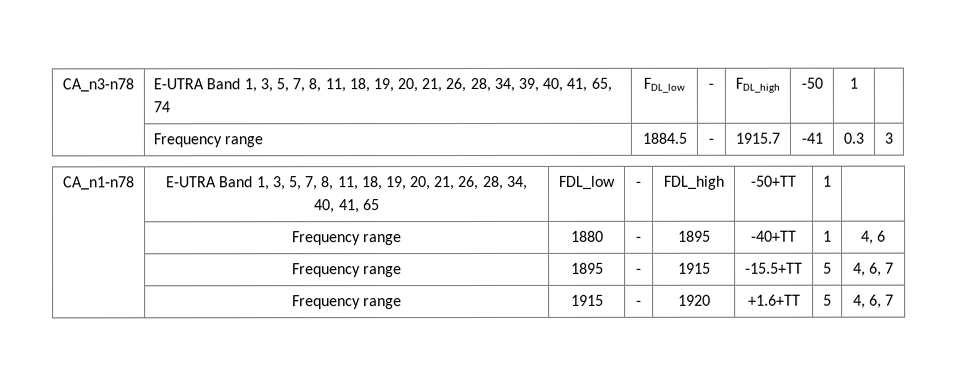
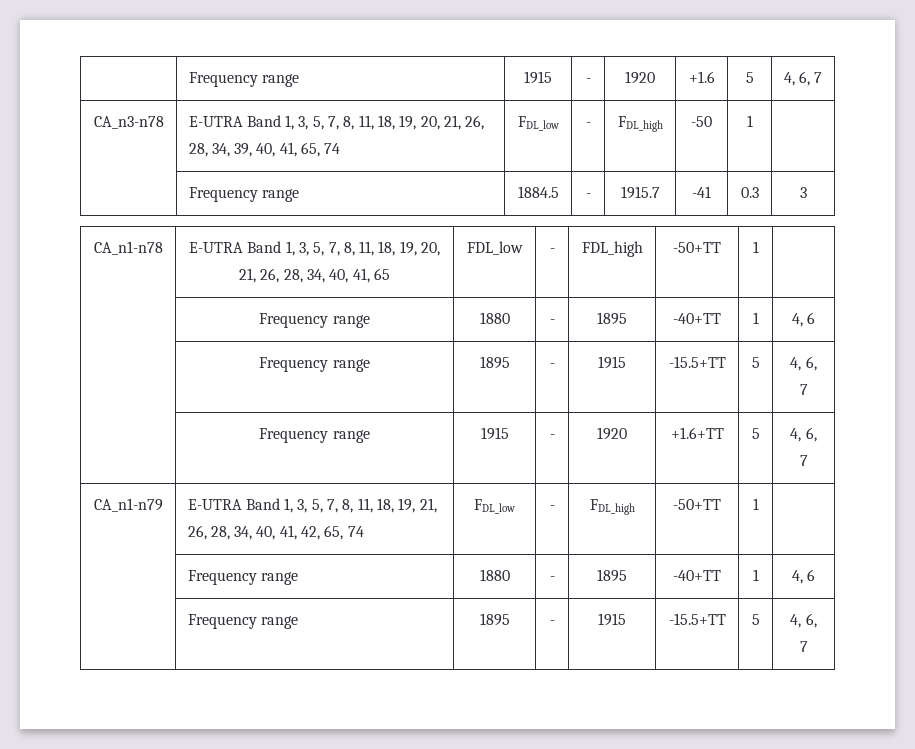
(62, 85) none -> [188,72,299,87] [524,71,552,84] [585,78,591,83] [625,71,655,84] [688,71,715,83] [745,72,754,83] [783,71,823,86] | Frequency range | 1915 | - | 1920 | +1.6 | 5 | 4, 6, 7 //
(895, 300) none -> [93,498,163,512] [187,498,437,513] [187,525,364,540] [474,499,515,514] [549,505,555,510] [589,499,635,515] [673,499,721,510] [752,498,759,510] [187,570,298,585] [479,569,510,581] [549,576,555,581] [597,569,627,582] [673,570,721,581] [752,569,759,581] [791,569,816,584] [187,614,298,629] [479,613,510,626] [549,620,555,625] [598,613,626,626] [668,613,726,625] [751,614,760,625] [790,613,817,628] [799,641,808,652] // CA_n1-n79 | E-UTRA Band 1, 3, 5, 7, 8, 11, 18, 19, 21, 26, 28, 34, 40, 41, 42, 65, 74 | FDL_low | - | FDL_high | -50+TT | 1 | // | Frequency range | 1880 | - | 1895 | -40+TT | 1 | 4, 6 // | Frequency range | 1895 | - | 1915 | -15.5+TT | 5 | 4, 6, 7

